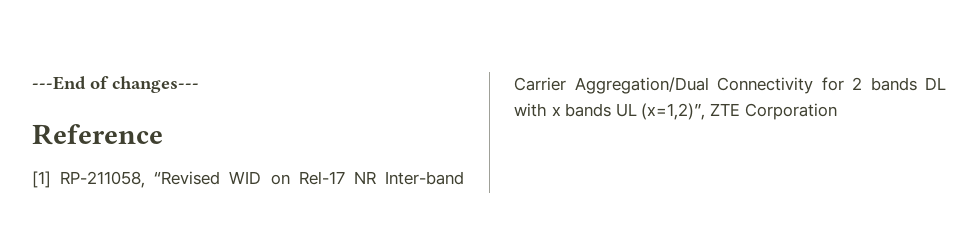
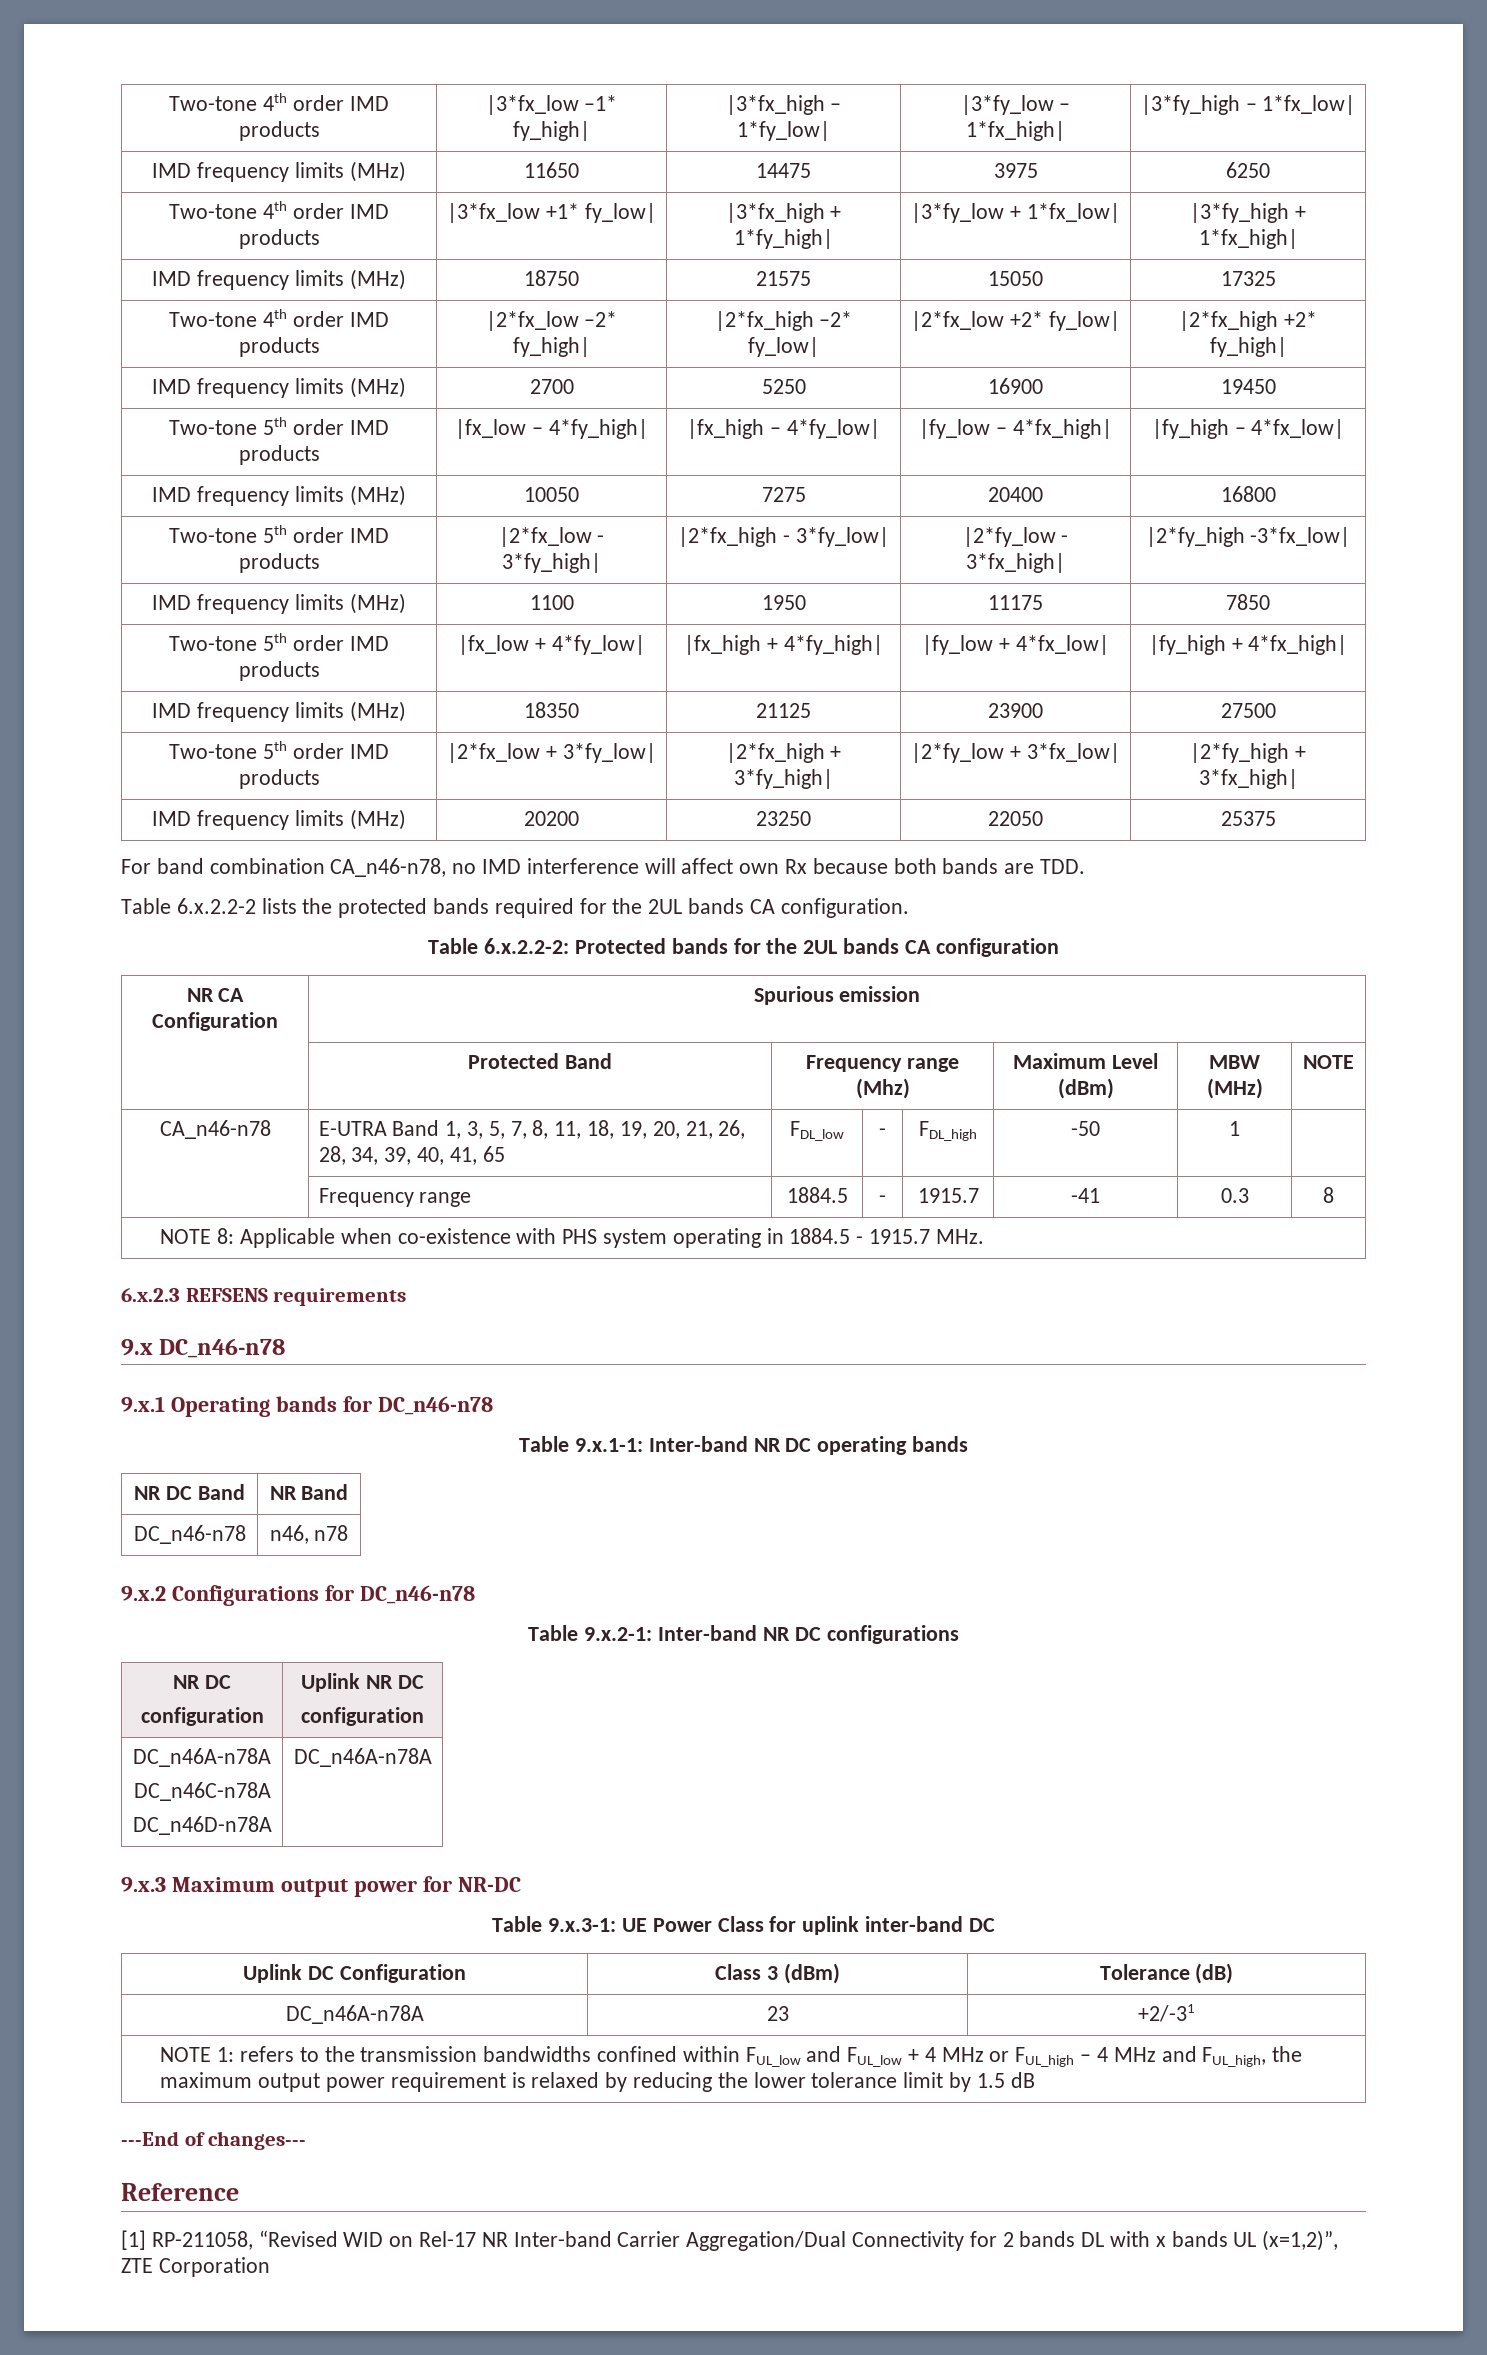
(32, 83) none -> [169,93,389,111] [238,121,320,141] [485,95,618,115] [513,121,590,141] [725,95,842,115] [737,121,830,141] [960,95,1071,115] [966,121,1065,141] [1140,95,1356,115] [152,161,406,182] [524,162,579,178] [756,163,811,178] [993,163,1038,178] [1226,162,1270,178] [169,201,389,219] [238,229,320,249] [447,203,656,223] [725,203,842,223] [734,229,833,249] [911,203,1120,223] [1190,203,1306,223] [1198,229,1298,249] [152,269,406,290] [524,270,579,286] [756,271,811,286] [988,271,1043,286] [1220,271,1276,286] [169,309,389,327] [238,337,320,357] [485,311,618,331] [513,337,590,357] [714,311,853,331] [748,337,819,357] [911,311,1120,331] [1179,311,1317,331] [1209,337,1287,357] [152,377,406,398] [529,379,574,394] [761,379,806,394] [988,378,1043,394] [1220,379,1276,394] [169,417,389,435] [238,445,320,465] [455,419,648,439] [687,419,880,439] [919,419,1112,439] [1151,419,1345,439] [152,485,406,506] [524,487,579,502] [761,487,806,502] [988,487,1043,502] [1220,486,1276,502] [169,525,389,543] [238,553,320,573] [498,527,605,547] [502,553,601,573] [678,527,889,547] [962,527,1069,547] [966,553,1065,573] [1145,527,1351,547] [152,593,406,614] [529,595,574,610] [761,595,806,610] [988,595,1043,610] [1226,594,1270,610] [169,633,389,651] [238,661,320,681] [458,635,645,655] [684,635,883,655] [922,635,1109,655] [1148,635,1348,655] [152,701,406,722] [524,702,579,718] [756,703,811,718] [988,703,1043,718] [1220,703,1276,718] [169,741,389,759] [238,769,320,789] [447,743,656,763] [725,743,842,763] [734,769,833,789] [911,743,1120,763] [1190,743,1306,763] [1198,769,1298,789] [152,809,406,830] [524,811,579,826] [756,811,811,826] [988,811,1043,826] [1220,811,1276,826] [121,858,1086,877] [121,898,909,918] [428,938,1059,957] [186,988,245,1002] [152,1012,278,1031] [753,986,921,1005] [468,1053,612,1069] [806,1055,959,1072] [855,1078,910,1099] [1013,1053,1158,1069] [1057,1078,1114,1099] [1209,1055,1260,1069] [1206,1078,1263,1099] [1303,1055,1354,1069] [159,1120,271,1139] [318,1120,746,1139] [318,1146,505,1165] [790,1121,844,1141] [879,1128,886,1136] [919,1121,977,1141] [1071,1121,1100,1136] [1229,1121,1240,1136] [318,1188,472,1207] [786,1187,848,1203] [879,1195,886,1203] [917,1188,979,1203] [1071,1188,1100,1203] [1220,1188,1249,1203] [1323,1187,1334,1203] [160,1228,984,1248] [121,1288,407,1306] [121,1338,286,1358] [121,1396,493,1417] [519,1436,968,1455] [134,1484,245,1500] [269,1484,349,1500] [133,1525,246,1544] [269,1525,349,1544] [121,1585,475,1606] [528,1625,959,1644] [173,1675,231,1689] [140,1707,264,1726] [301,1673,424,1692] [301,1707,424,1726] [133,1748,271,1767] [133,1782,271,1801] [132,1816,272,1835] [293,1748,432,1767] [121,1876,521,1897] [492,1916,995,1935] [243,1964,466,1983] [715,1963,840,1984] [1099,1963,1234,1984] [285,2005,424,2024] [766,2006,789,2021] [1138,2004,1195,2022] [160,2046,1303,2067] [160,2072,1035,2092] Two-tone 4th order IMD products | |3*fx_low –1* fy_high| | |3*fx_high – 1*fy_low| | |3*fy_low – 1*fx_high| | |3*fy_high – 1*fx_low| // IMD frequency limits (MHz) | 11650 | 14475 | 3975 | 6250 // Two-tone 4th order IMD products | |3*fx_low +1* fy_low| | |3*fx_high + 1*fy_high| | |3*fy_low + 1*fx_low| | |3*fy_high + 1*fx_high| // IMD frequency limits (MHz) | 18750 | 21575 | 15050 | 17325 // Two-tone 4th order IMD products | |2*fx_low –2* fy_high| | |2*fx_high –2* fy_low| | |2*fx_low +2* fy_low| | |2*fx_high +2* fy_high| // IMD frequency limits (MHz) | 2700 | 5250 | 16900 | 19450 // Two-tone 5th order IMD products | |fx_low – 4*fy_high| | |fx_high – 4*fy_low| | |fy_low – 4*fx_high| | |fy_high – 4*fx_low| // IMD frequency limits (MHz) | 10050 | 7275 | 20400 | 16800 // Two-tone 5th order IMD products | |2*fx_low - 3*fy_high| | |2*fx_high - 3*fy_low| | |2*fy_low - 3*fx_high| | |2*fy_high -3*fx_low| // IMD frequency limits (MHz) | 1100 | 1950 | 11175 | 7850 // Two-tone 5th order IMD products | |fx_low + 4*fy_low| | |fx_high + 4*fy_high| | |fy_low + 4*fx_low| | |fy_high + 4*fx_high| // IMD frequency limits (MHz) | 18350 | 21125 | 23900 | 27500 // Two-tone 5th order IMD products | |2*fx_low + 3*fy_low| | |2*fx_high + 3*fy_high| | |2*fy_low + 3*fx_low| | |2*fy_high + 3*fx_high| // IMD frequency limits (MHz) | 20200 | 23250 | 22050 | 25375 // For band combination CA_n46-n78, no IMD interference will affect own Rx because both bands are TDD. // Table 6.x.2.2-2 lists the protected bands required for the 2UL bands CA configuration. // Table 6.x.2.2-2: Protected bands for the 2UL bands CA configuration // NR CA Configuration | Spurious emission // | Protected Band | Frequency range (Mhz) | Maximum Level (dBm) | MBW (MHz) | NOTE // CA_n46-n78 | E-UTRA Band 1, 3, 5, 7, 8, 11, 18, 19, 20, 21, 26, 28, 34, 39, 40, 41, 65 | FDL_low | - | FDL_high | -50 | 1 | // | Frequency range | 1884.5 | - | 1915.7 | -41 | 0.3 | 8 // NOTE 8: Applicable when co-existence with PHS system operating in 1884.5 - 1915.7 MHz. // 6.x.2.3 REFSENS requirements // 9.x DC_n46-n78 // 9.x.1 Operating bands for DC_n46-n78 // Table 9.x.1-1: Inter-band NR DC operating bands // NR DC Band | NR Band // DC_n46-n78 | n46, n78 // 9.x.2 Configurations for DC_n46-n78 // Table 9.x.2-1: Inter-band NR DC configurations // NR DC // configuration | Uplink NR DC // configuration // DC_n46A-n78A // DC_n46C-n78A // DC_n46D-n78A | DC_n46A-n78A // 9.x.3 Maximum output power for NR-DC // Table 9.x.3-1: UE Power Class for uplink inter-band DC // Uplink DC Configuration | Class 3 (dBm) | Tolerance (dB) // DC_n46A-n78A | 23 | +2/-31 // NOTE 1: refers to the transmission bandwidths confined within FUL_low and FUL_low + 4 MHz or FUL_high – 4 MHz and FUL_high, the maximum output power requirement is relaxed by reducing the lower tolerance limit by 1.5 dB //

